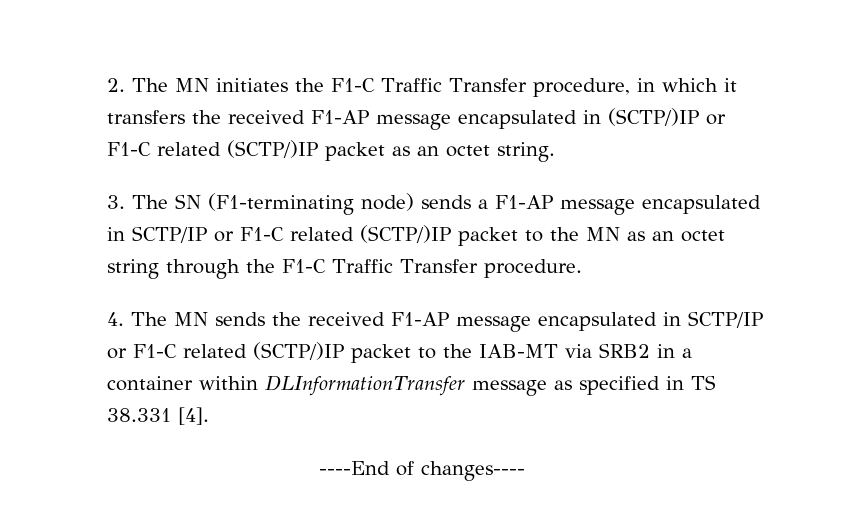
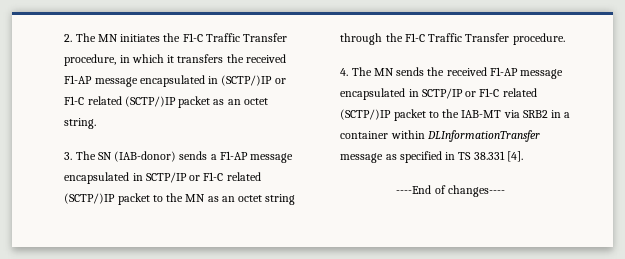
[208,193,415,215] (F1-terminating node) -> [114,151,177,162] (IAB-donor)

